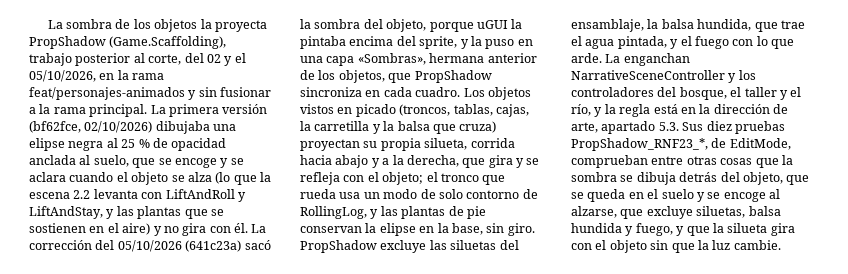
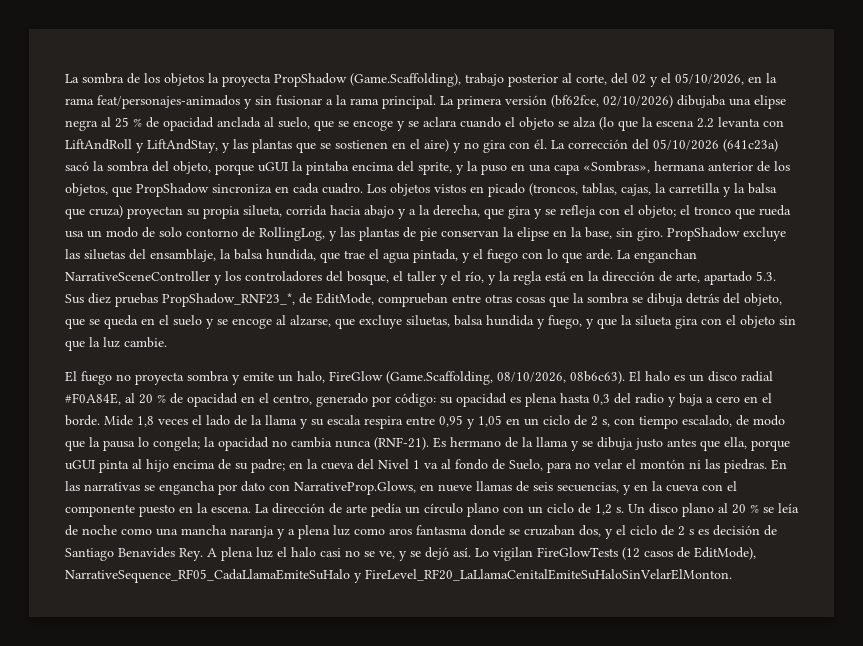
(781, 245) none -> [65,371,773,385] [65,393,772,407] [65,415,785,429] [65,437,790,451] [65,459,787,473] [65,481,737,495] [65,503,799,517] [65,525,777,539] [65,547,756,561] [65,569,732,583] // El fuego no proyecta sombra y emite un halo, FireGlow (Game.Scaffolding, 08/10/2026, 08b6c63). El halo es un disco radial #F0A84E, al 20 % de opacidad en el centro, generado por código: su opacidad es plena hasta 0,3 del radio y baja a cero en el borde. Mide 1,8 veces el lado de la llama y su escala respira entre 0,95 y 1,05 en un ciclo de 2 s, con tiempo escalado, de modo que la pausa lo congela; la opacidad no cambia nunca (RNF-21). Es hermano de la llama y se dibuja justo antes que ella, porque uGUI pinta al hijo encima de su padre; en la cueva del Nivel 1 va al fondo de Suelo, para no velar el montón ni las piedras. En las narrativas se engancha por dato con NarrativeProp.Glows, en nueve llamas de seis secuencias, y en la cueva con el componente puesto en la escena. La dirección de arte pedía un círculo plano con un ciclo de 1,2 s. Un disco plano al 20 % se leía de noche como una mancha naranja y a plena luz como aros fantasma donde se cruzaban dos, y el ciclo de 2 s es decisión de Santiago Benavides Rey. A plena luz el halo casi no se ve, y se dejó así. Lo vigilan FireGlowTests (12 casos de EditMode), NarrativeSequence_RF05_CadaLlamaEmiteSuHalo y FireLevel_RF20_LaLlamaCenitalEmiteSuHaloSinVelarElMonton.

